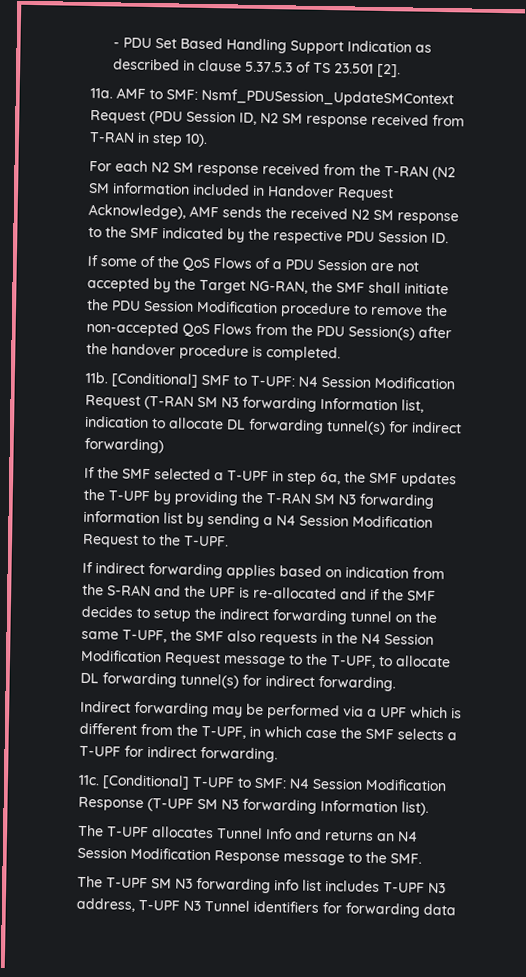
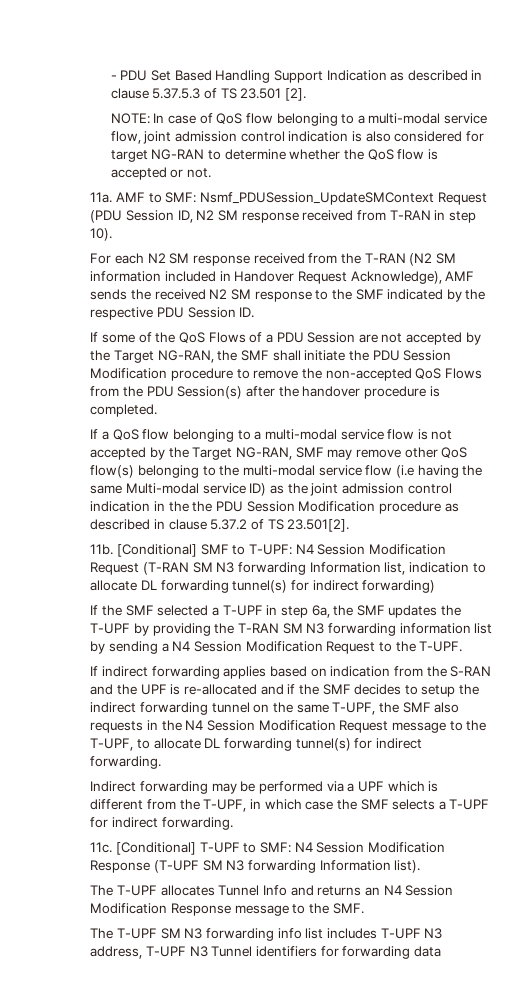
(402, 70) none -> [110,113,488,126] [110,131,484,144] [110,149,438,162] [110,167,211,180] // NOTE: In case of QoS flow belonging to a multi-modal service flow, joint admission control indication is also considered for target NG-RAN to determine whether the QoS flow is accepted or not.
(341, 354) none -> [90,429,453,442] [90,447,468,460] [90,465,483,478] [90,483,452,496] [90,501,459,514] [90,519,350,532] // If a QoS flow belonging to a multi-modal service flow is not accepted by the Target NG-RAN, SMF may remove other QoS flow(s) belonging to the multi-modal service flow (i.e having the same Multi-modal service ID) as the joint admission control indication in the the PDU Session Modification procedure as described in clause 5.37.2 of TS 23.501[2].

